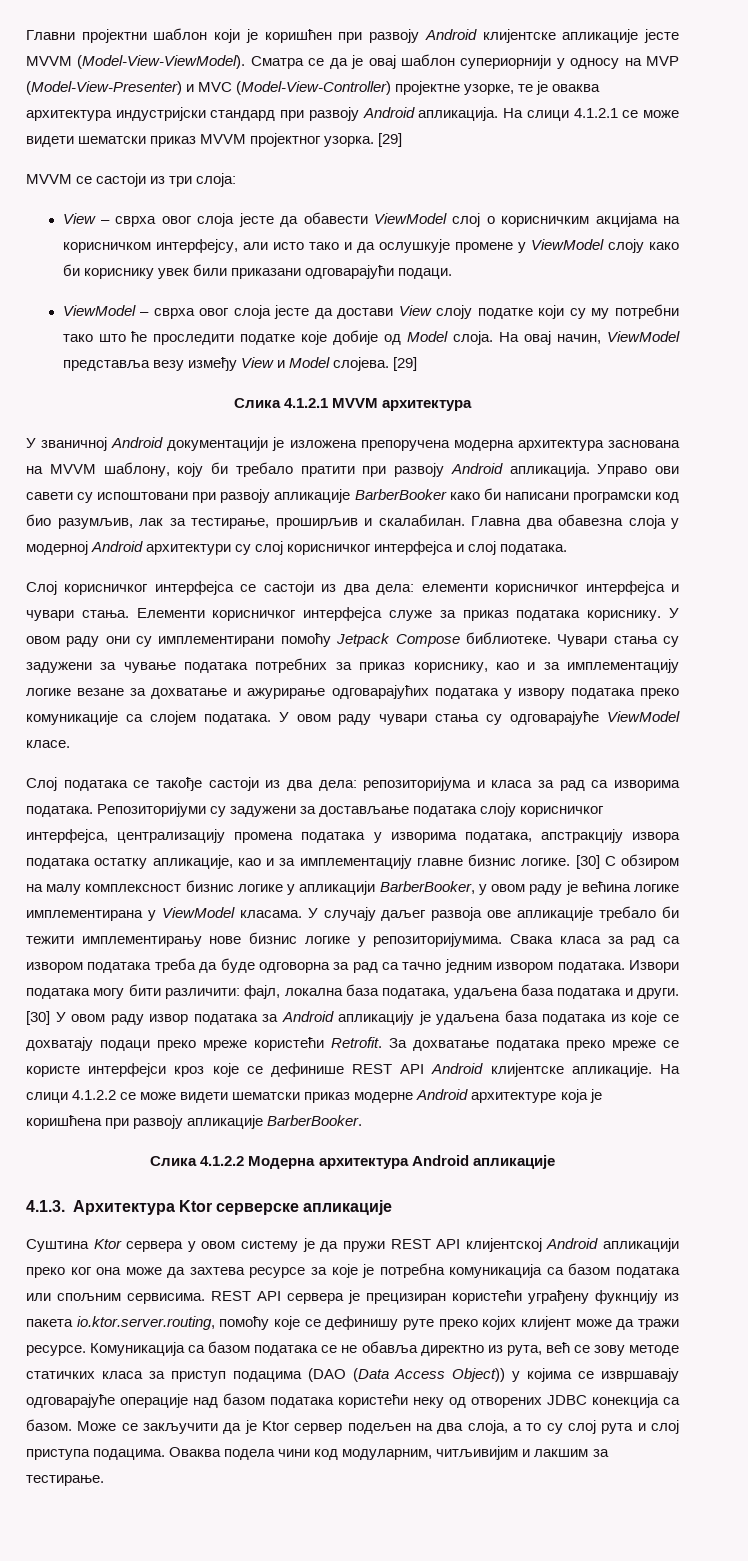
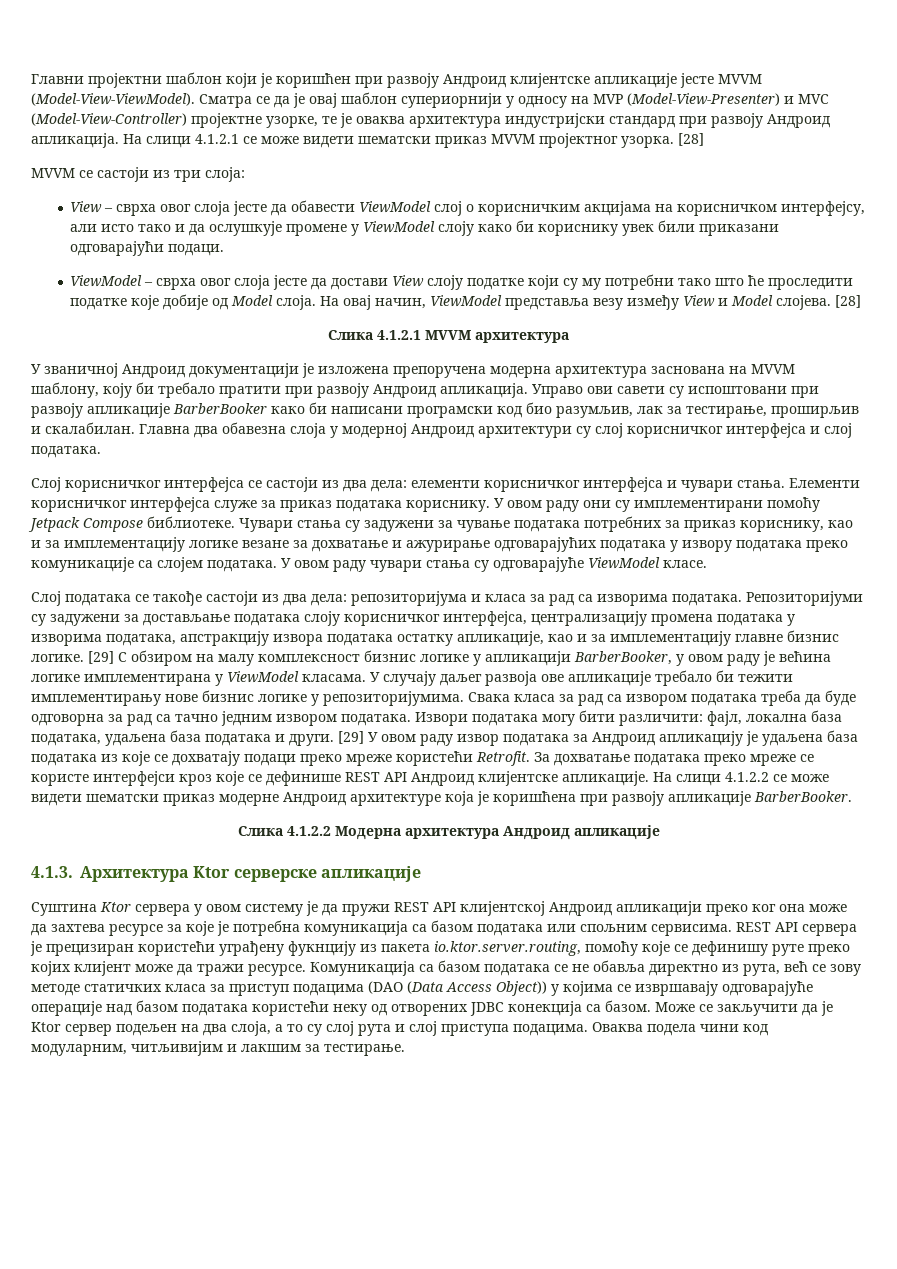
[424,29,477,40] Android -> [443,74,506,88] Андроид
[362,107,415,118] Android -> [767,114,830,128] Андроид
[378,133,403,147] [29] -> [678,133,704,146] [28]
[392,357,417,371] [29] -> [835,295,862,308] [28]
[111,437,164,448] Android -> [122,364,185,378] Андроид
[450,463,503,474] Android -> [373,384,436,398] Андроид
[91,541,144,552] Android -> [411,424,474,438] Андроид
[575,855,600,869] [30] -> [88,651,114,664] [29]
[26,1011,50,1025] [30] -> [338,731,364,744] [29]
[281,1011,334,1022] Android -> [592,732,655,746] Андроид
[431,1063,484,1074] Android -> [411,772,474,786] Андроид
[416,1089,469,1100] Android -> [283,792,346,806] Андроид
[411,1155,469,1166] Android -> [502,826,570,840] Андроид
[546,1238,599,1249] Android -> [549,902,612,916] Андроид

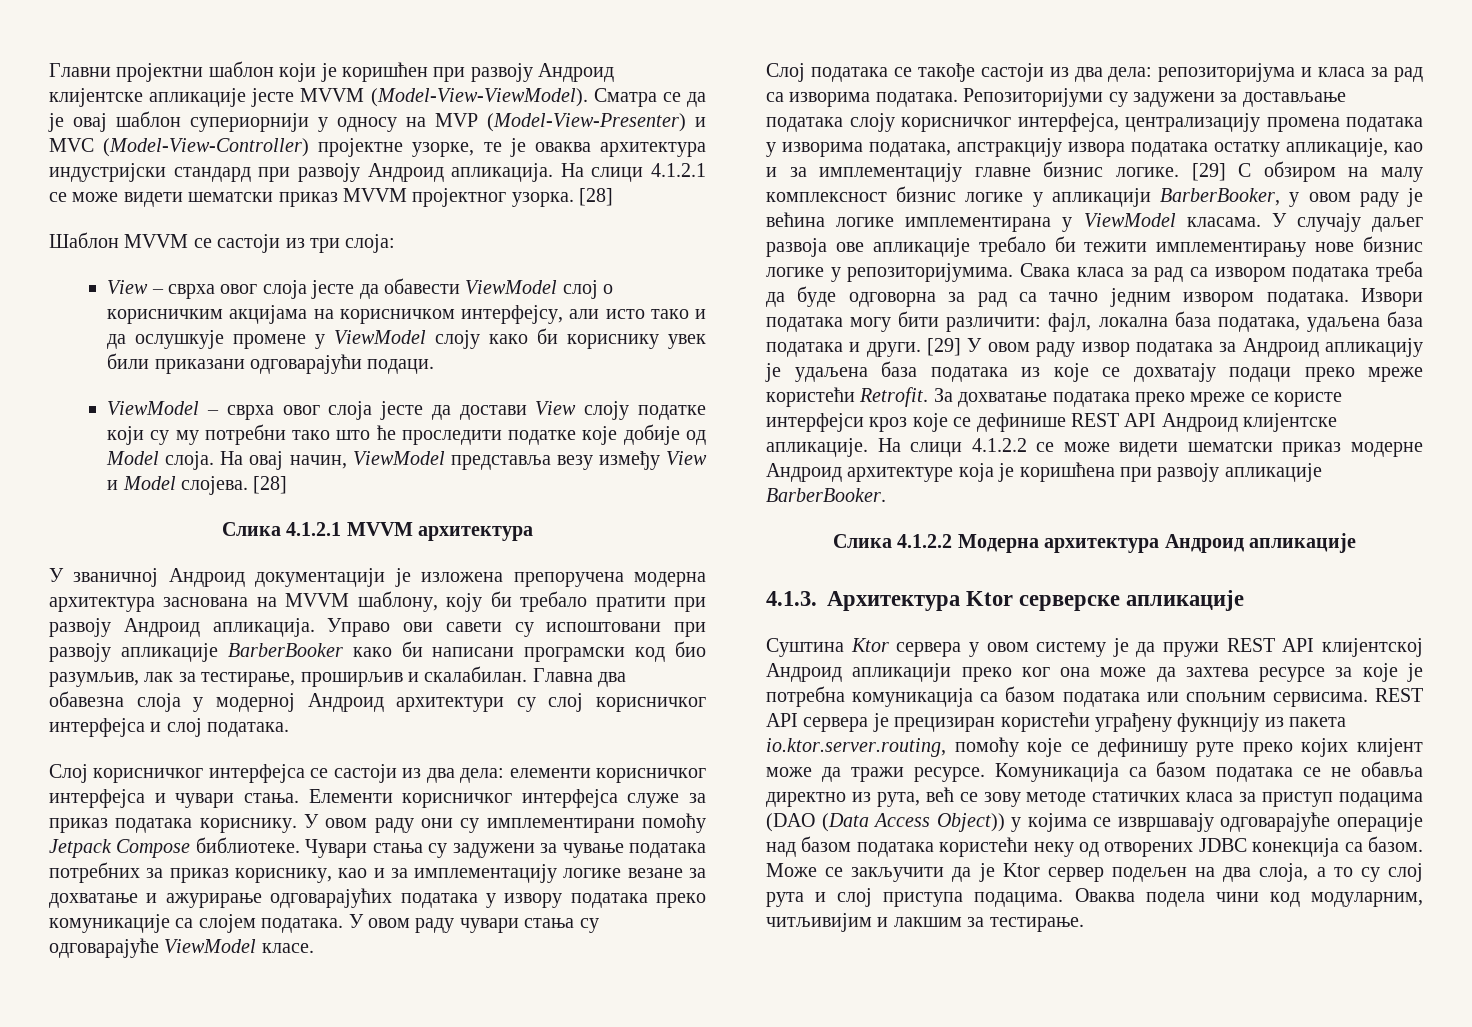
(704, 139) none -> [49,232,119,248] Шаблон

